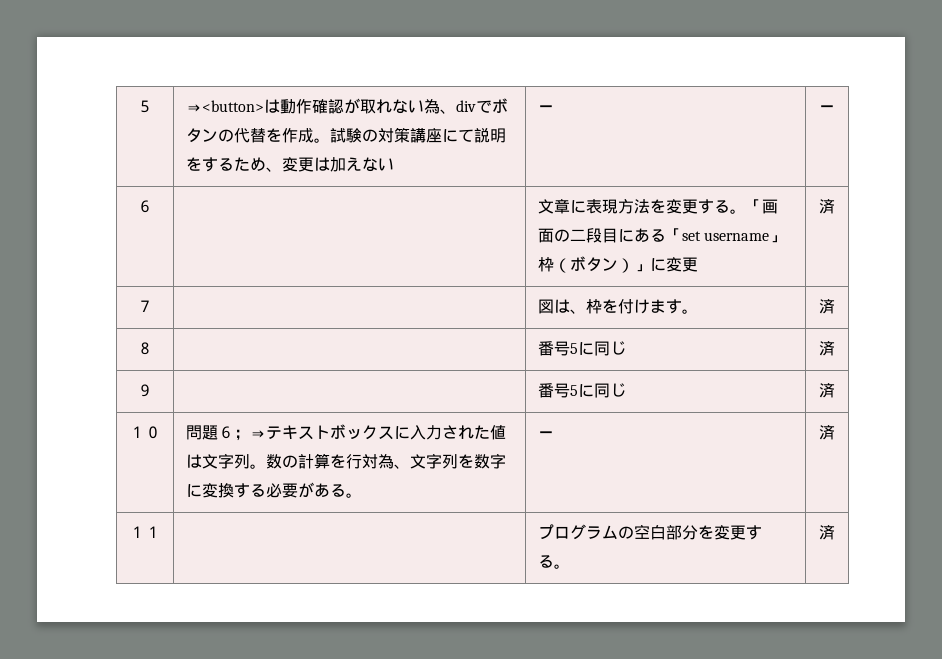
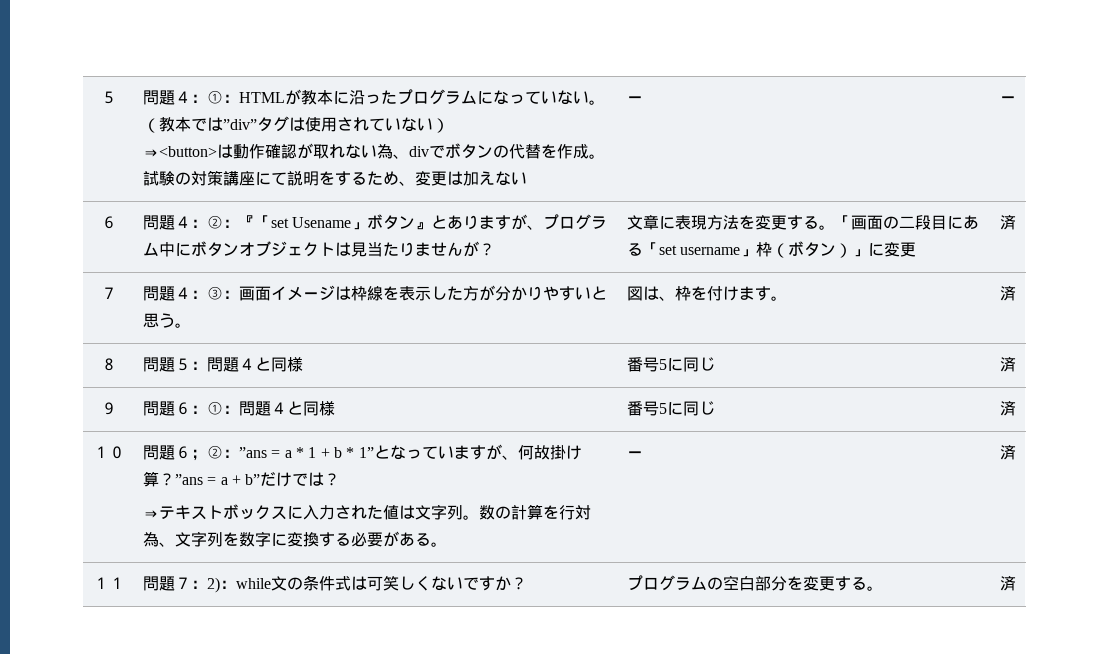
(153, 106) none -> [143,89,606,105] [143,116,450,133] 問題４：①：HTMLが教本に沿ったプログラムになっていない。（教本では”div”タグは使用されていない） //
(153, 206) none -> [143,214,608,230] [143,241,496,257] 問題４：②：『「set Usename」ボタン』とありますが、プログラム中にボタンオブジェクトは見当たりませんが？
(153, 306) none -> [143,285,608,301] [143,313,192,328] 問題４：③：画面イメージは枠線を表示した方が分かりやすいと思う。
(153, 348) none -> [143,357,304,372] 問題５：問題４と同様
(153, 390) none -> [143,401,336,416] 問題６：①：問題４と同様
(250, 435) none -> [207,444,582,460] [143,471,341,487] ②：”ans = a * 1 + b * 1”となっていますが、何故掛け算？”ans = a + b”だけでは？ //
(161, 532) none -> [143,575,528,593] 問題７：2)：while文の条件式は可笑しくないですか？

